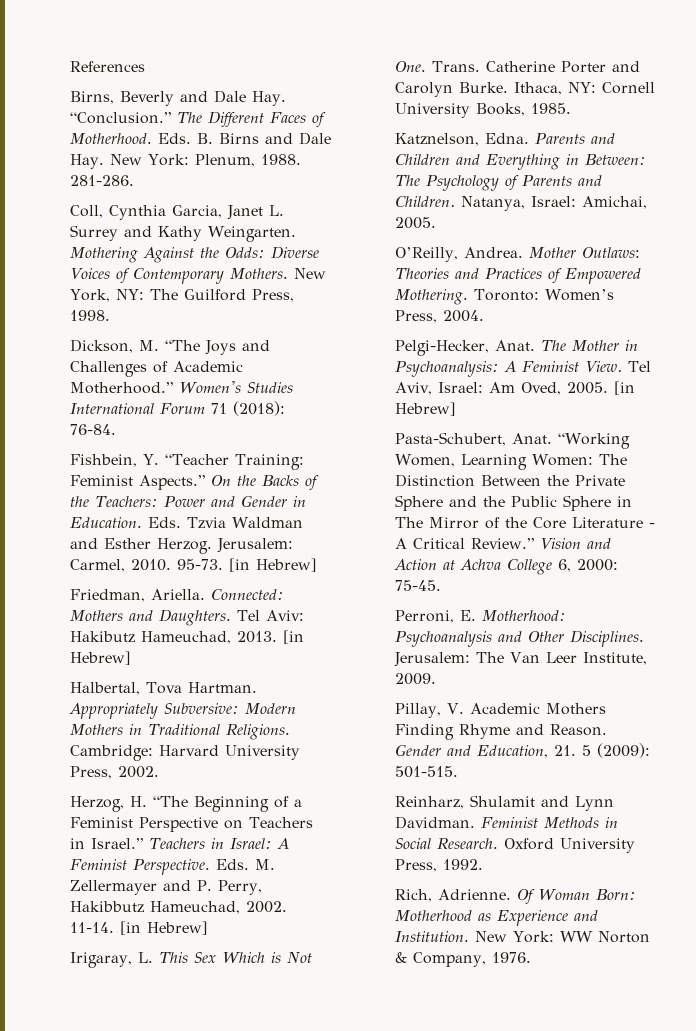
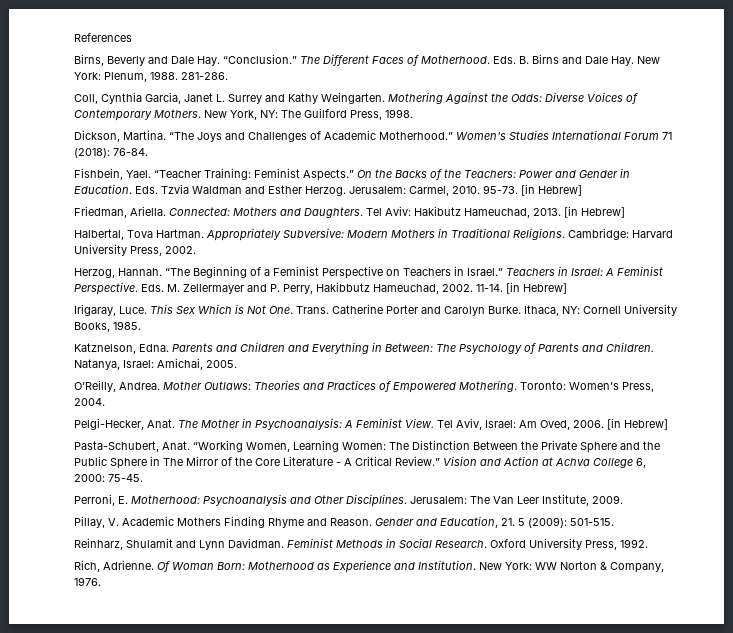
[139,340,160,351] M. -> [122,130,166,140] Martina.
[143,454,160,465] Y. -> [125,170,151,178] Yael.
[130,796,148,807] H. -> [117,268,162,276] Hannah.
[138,952,154,963] L. -> [118,306,147,314] Luce.
[567,382,609,394] 2005. -> [572,420,604,428] 2006.

